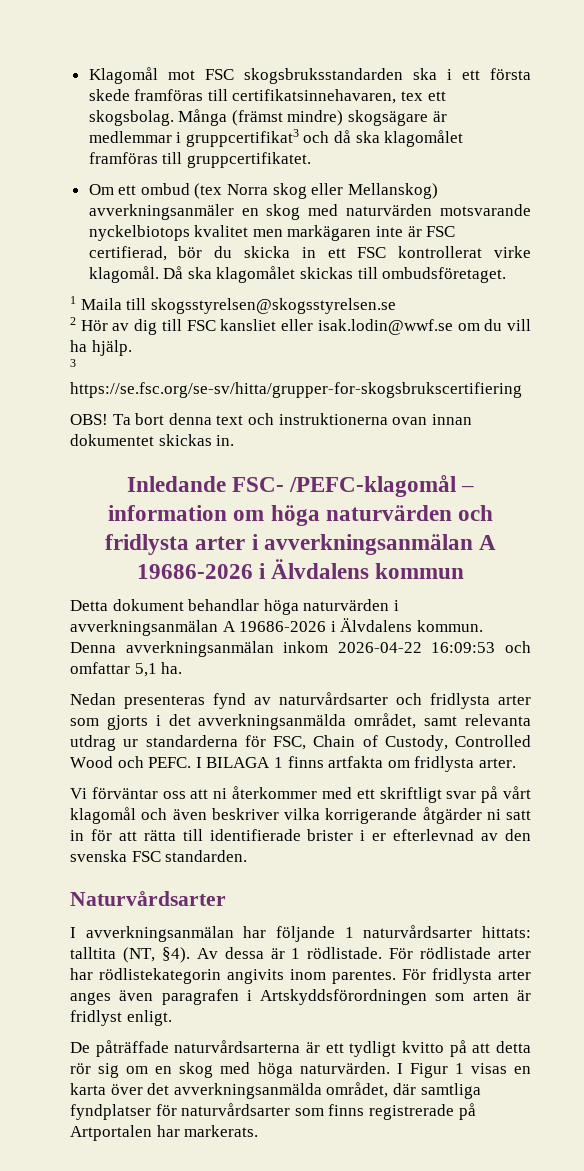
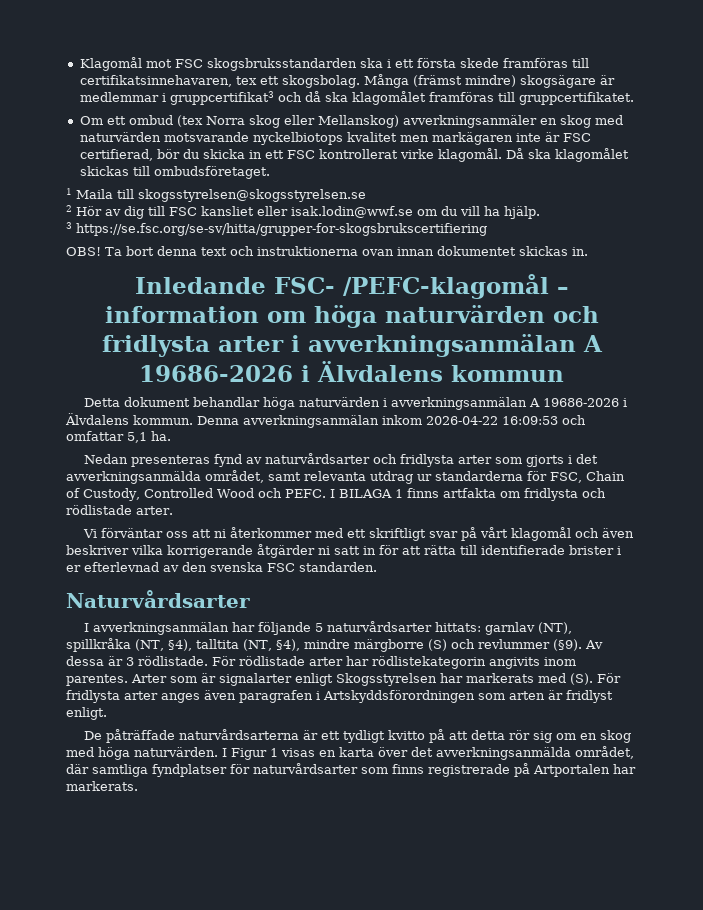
(475, 764) none -> [581,488,606,498] [66,505,132,515] och rödlistade
[344,927,354,938] 1 -> [315,623,324,632] 5
[70,947,190,963] talltita (NT, §4). -> [485,622,573,635] [66,638,582,652] garnlav (NT), spillkråka (NT, §4), talltita (NT, §4), mindre märgborre (S) och revlummer (§9).
[291,948,301,959] 1 -> [126,657,134,666] 3
(396, 977) none -> [131,673,593,686] Arter som är signalarter enligt Skogsstyrelsen har markerats med (S).

